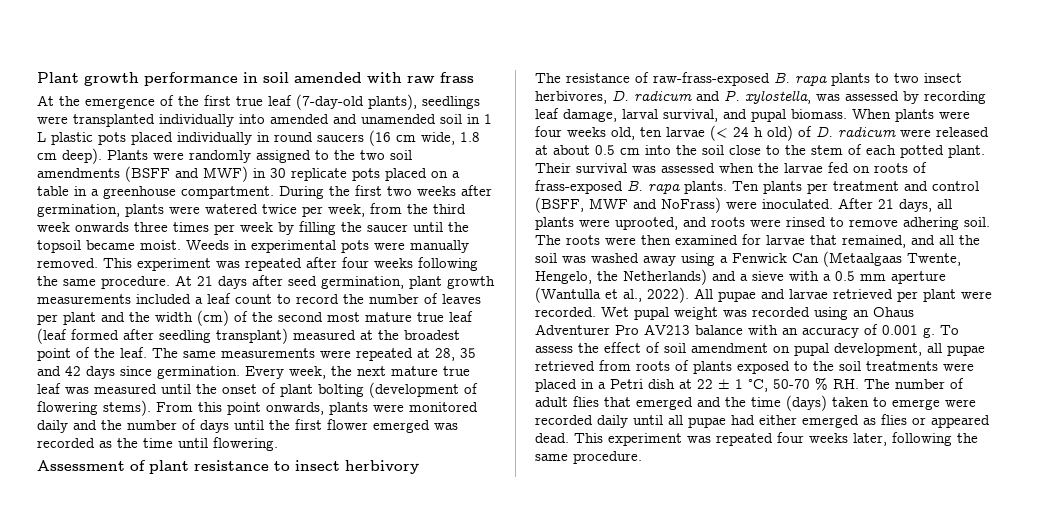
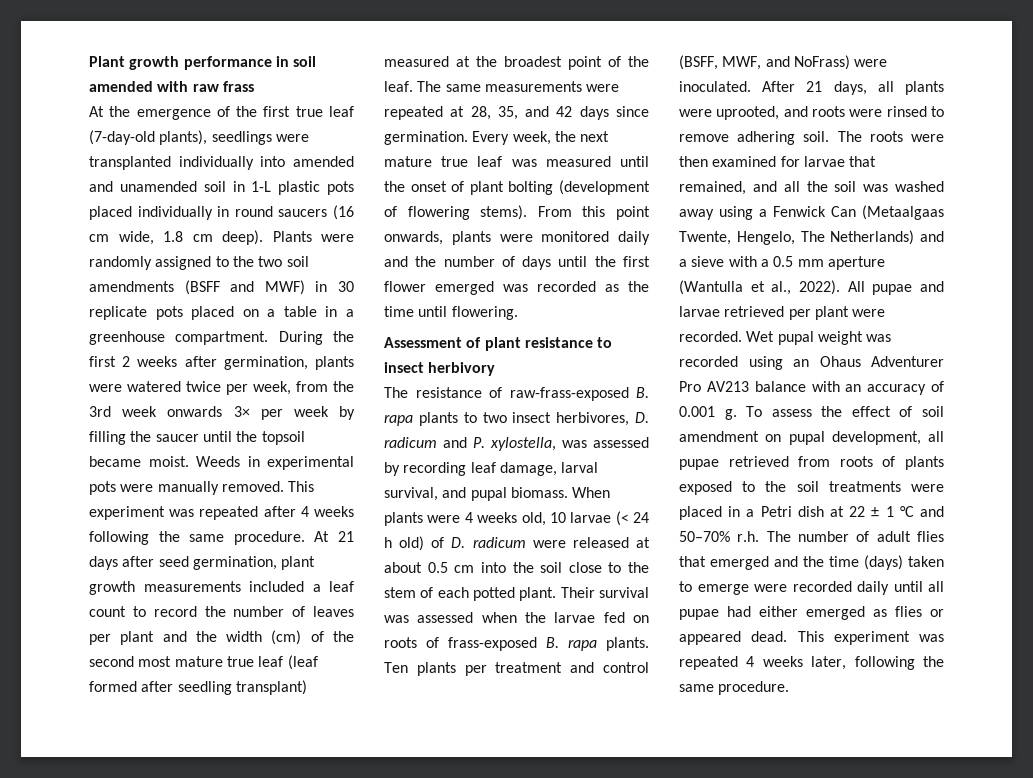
[484,114,492,124] [37,132,46,142] 1 L -> [251,181,272,192] 1-L
[387,186,412,196] two -> [122,356,131,367] 2
[433,204,466,214] third -> [89,406,111,417] 3rd
[134,222,209,232] three times -> [233,406,250,417] 3×
[342,257,369,268] four -> [300,506,309,517] 4
[460,348,476,358] 35 -> [497,106,518,120] 35,
[535,126,562,137] four -> [464,512,473,523] 4
[640,127,662,137] ten -> [549,512,566,523] 10
[589,198,628,209] MWF -> [722,56,762,70] MWF,
[597,271,618,281] the -> [800,231,825,242] The
[748,377,859,392] °C, 50-70 % RH. -> [899,506,944,517] [679,531,760,542] °C and 50–70% r.h.
[777,432,804,443] four -> [746,656,755,667] 4

